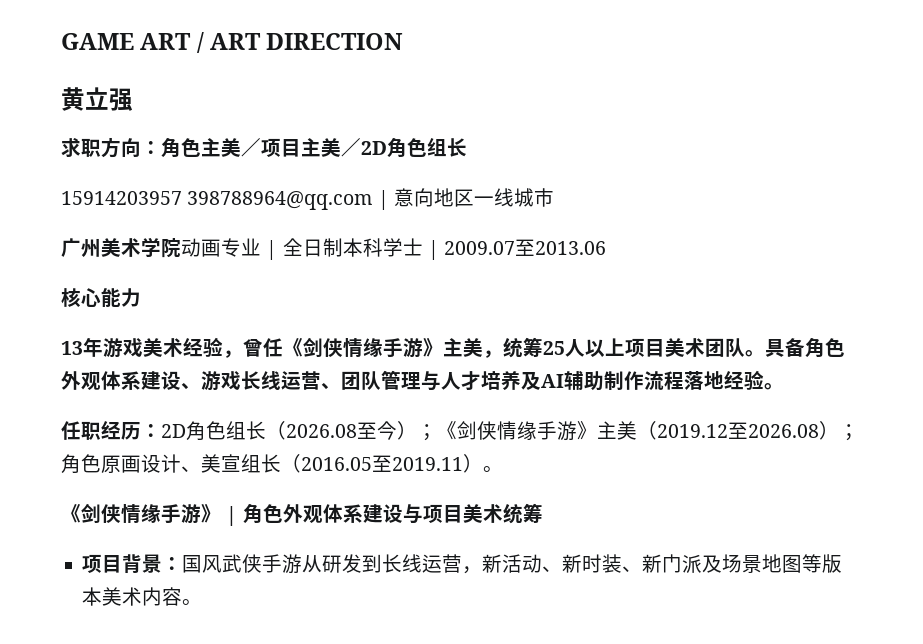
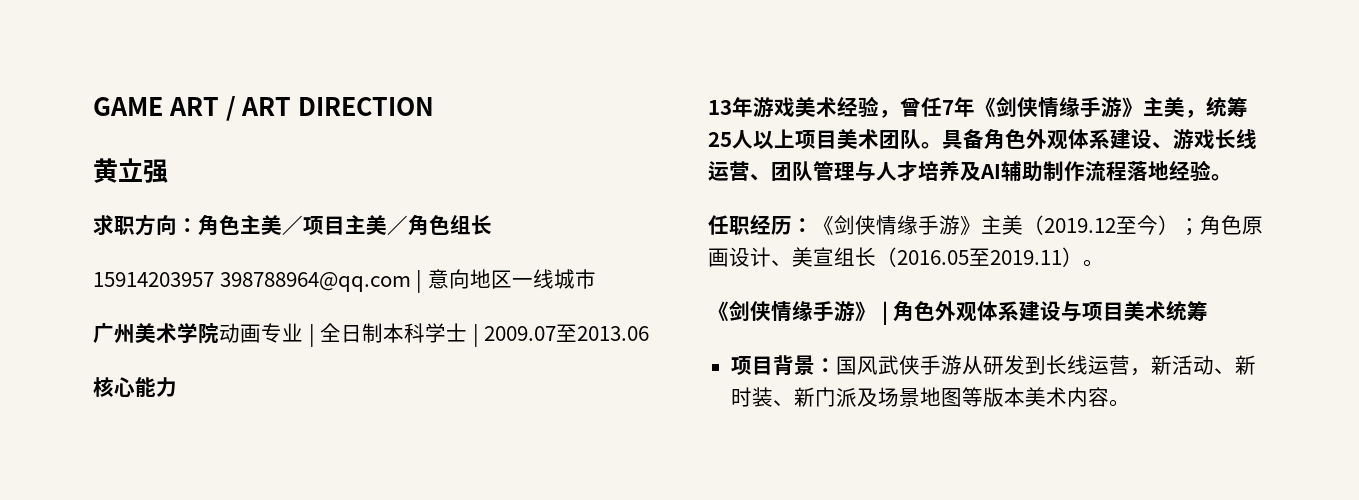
[361,141,387,155] 2D -> (408, 225) none
(283, 347) none -> [942,97,975,117] 7年
[161,421,437,441] 2D角色组长（2026.08至今）； -> (813, 225) none
[748,424,819,438] 2026.08 -> [1137,215,1158,235] 今

